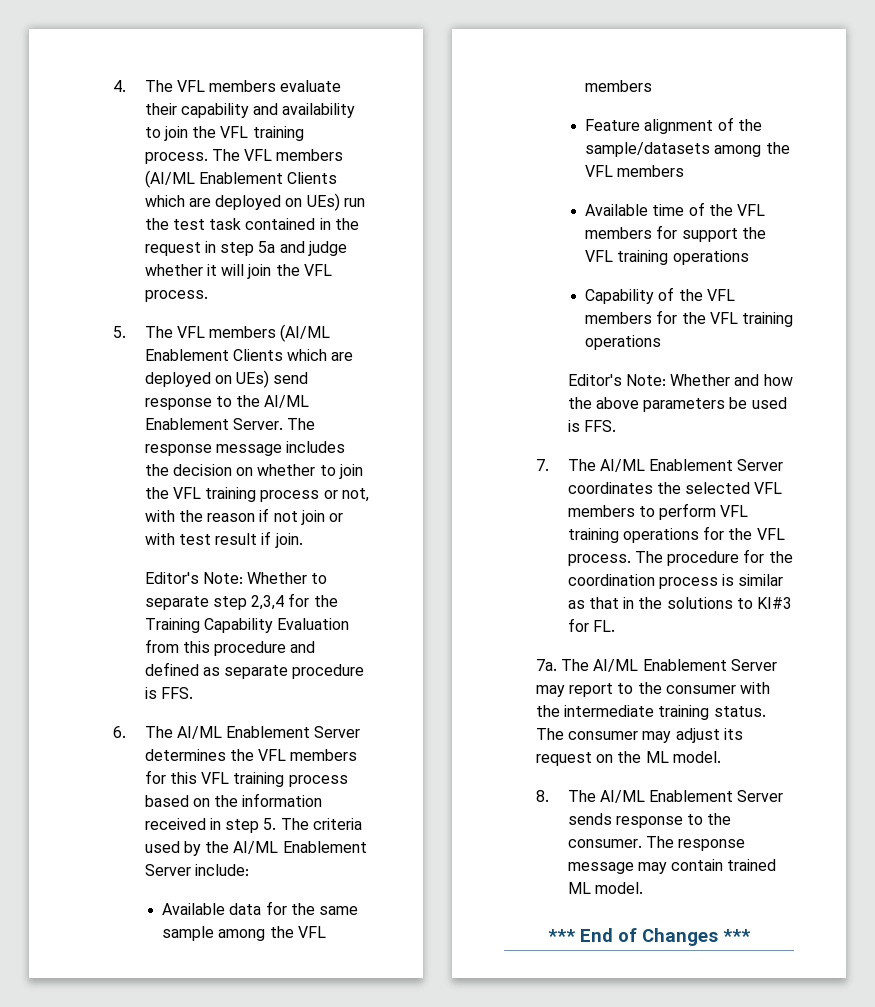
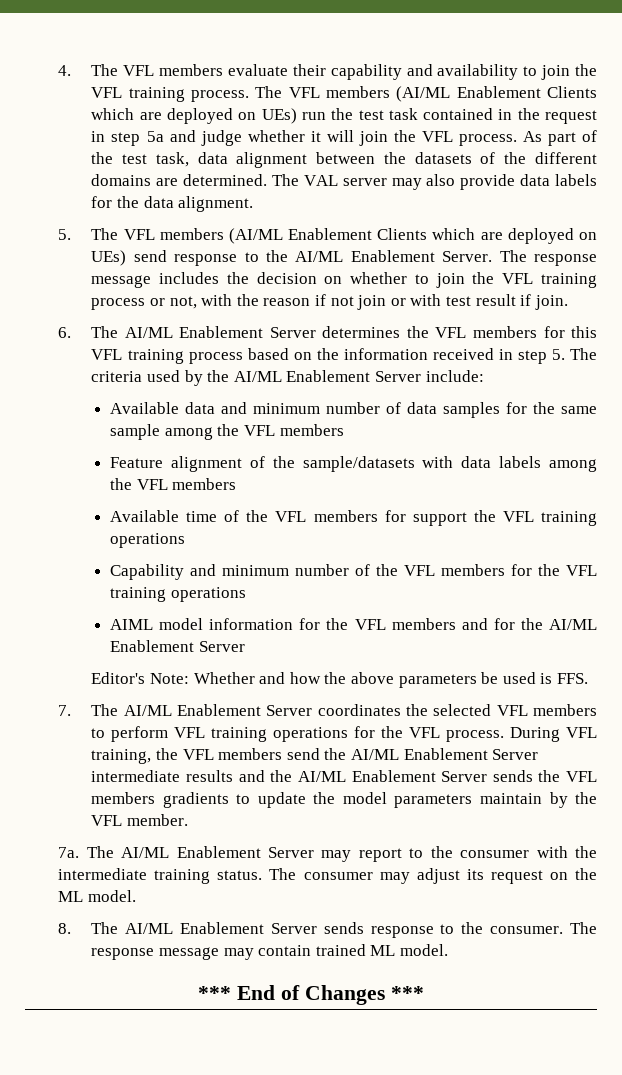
(208, 296) none -> [522,130,597,146] [91,152,597,168] [91,174,597,190] [91,196,254,212] As part of the test task, data alignment between the datasets of the different domains are determined. The VAL server may also provide data labels for the data alignment.
[144,572,328,584] [144,593,338,610] [144,618,350,633] [144,639,316,656] [144,662,365,679] [144,687,193,699] // Editor's Note: Whether to separate step 2,3,4 for the Training Capability Evaluation from this procedure and defined as separate procedure is FFS. -> (568, 302) none
(262, 909) none -> [221,402,501,418] and minimum number of data samples
(711, 149) none -> [422,456,542,468] with data labels
(655, 296) none -> [190,564,350,576] and minimum number
(662, 342) none -> [110,618,598,630] [110,640,245,652] // AIML model information for the VFL members and for the AI/ML Enablement Server
[634,549,793,566] [567,574,784,589] [567,597,793,609] [567,618,615,632] The procedure for the coordination process is similar as that in the solutions to KI#3 for FL. -> [510,727,598,742] [91,748,539,764] [91,770,597,782] [91,792,598,808] [91,814,189,826] During VFL training, the VFL members send the AI/ML Enablement Server intermediate results and the AI/ML Enablement Server sends the VFL members gradients to update the model parameters maintain by the VFL member.

